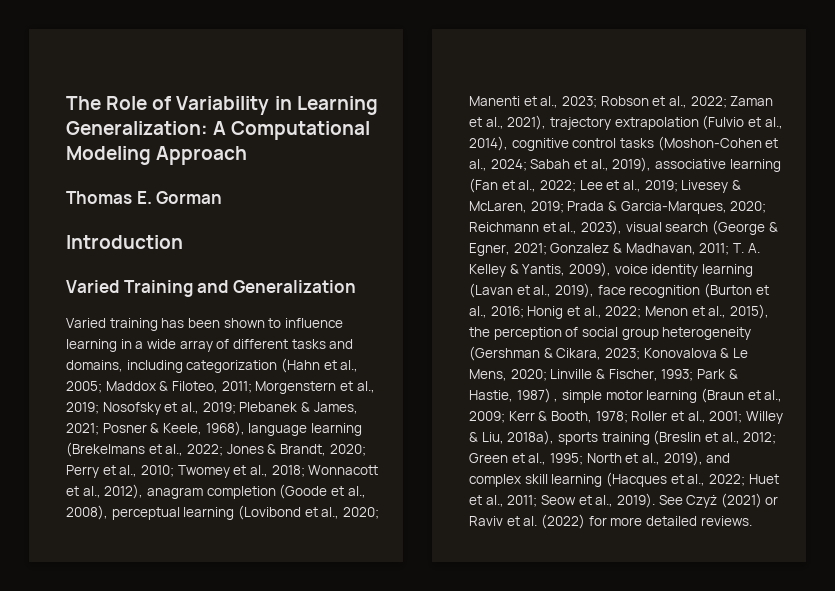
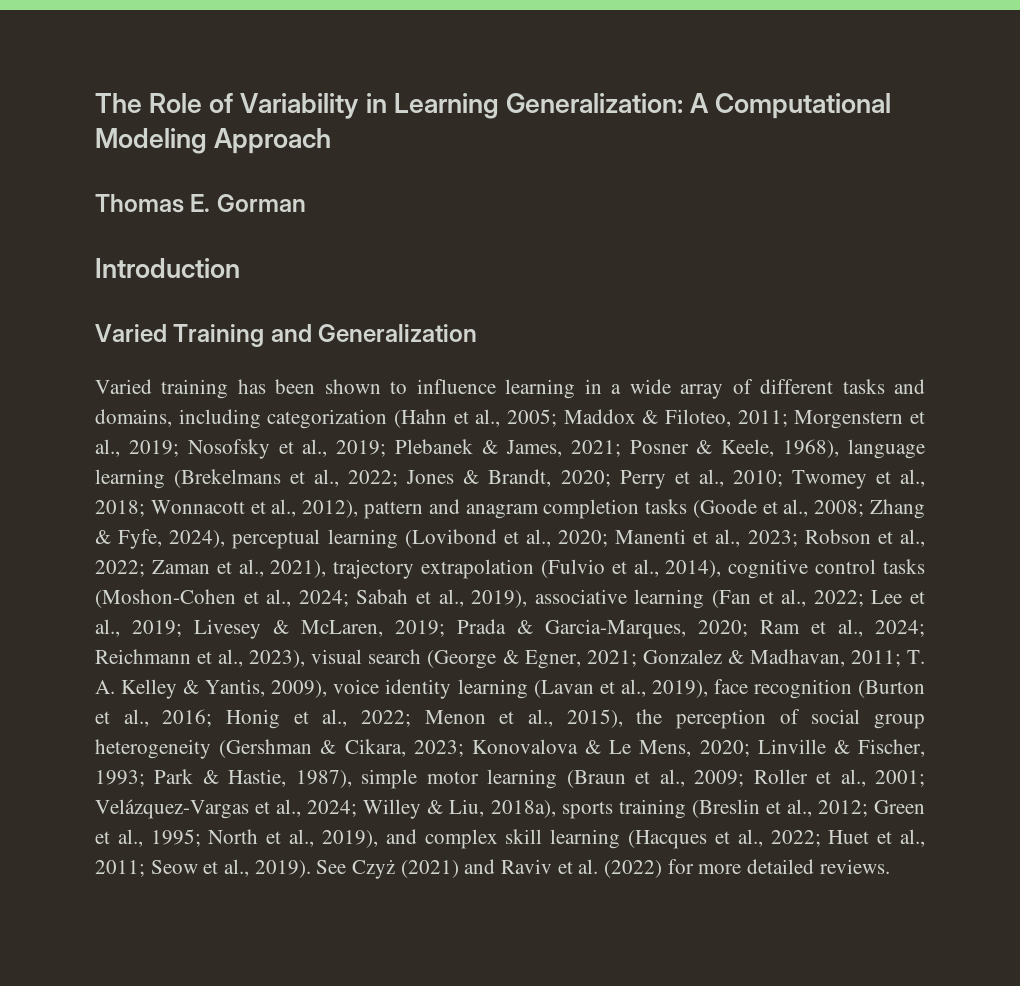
(144, 491) none -> [363,499,460,519] pattern and
(276, 492) none -> [645,499,688,514] tasks
[66,505,108,520] 2008), -> [814,499,926,519] [95,529,226,549] 2008; Zhang & Fyfe, 2024),
(767, 207) none -> [760,619,925,637] Ram et al., 2024;
[516,388,559,403] 1987) , -> [295,770,352,788] 1987),
[508,411,743,423] Kerr & Booth, 1978; Roller et al., 2001; -> [753,769,926,787] [95,799,358,819] Roller et al., 2001; Velázquez-Vargas et al., 2024;
[765,496,779,505] or -> [464,859,496,874] and

